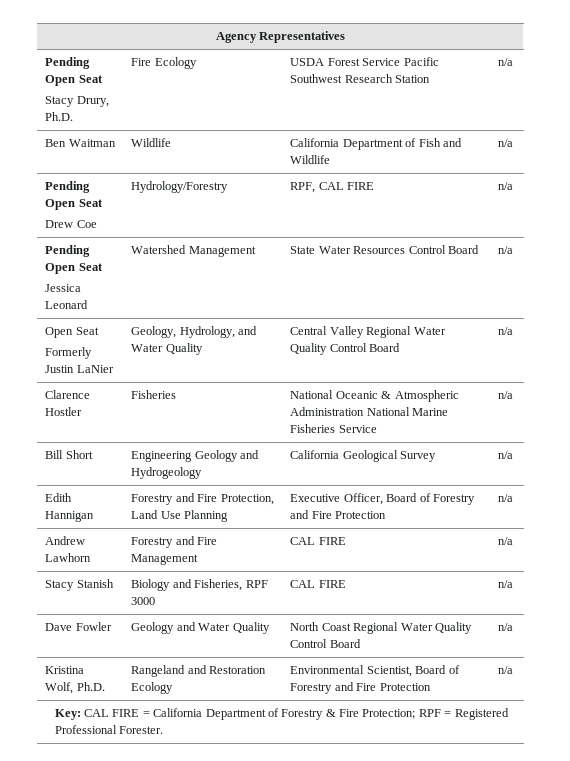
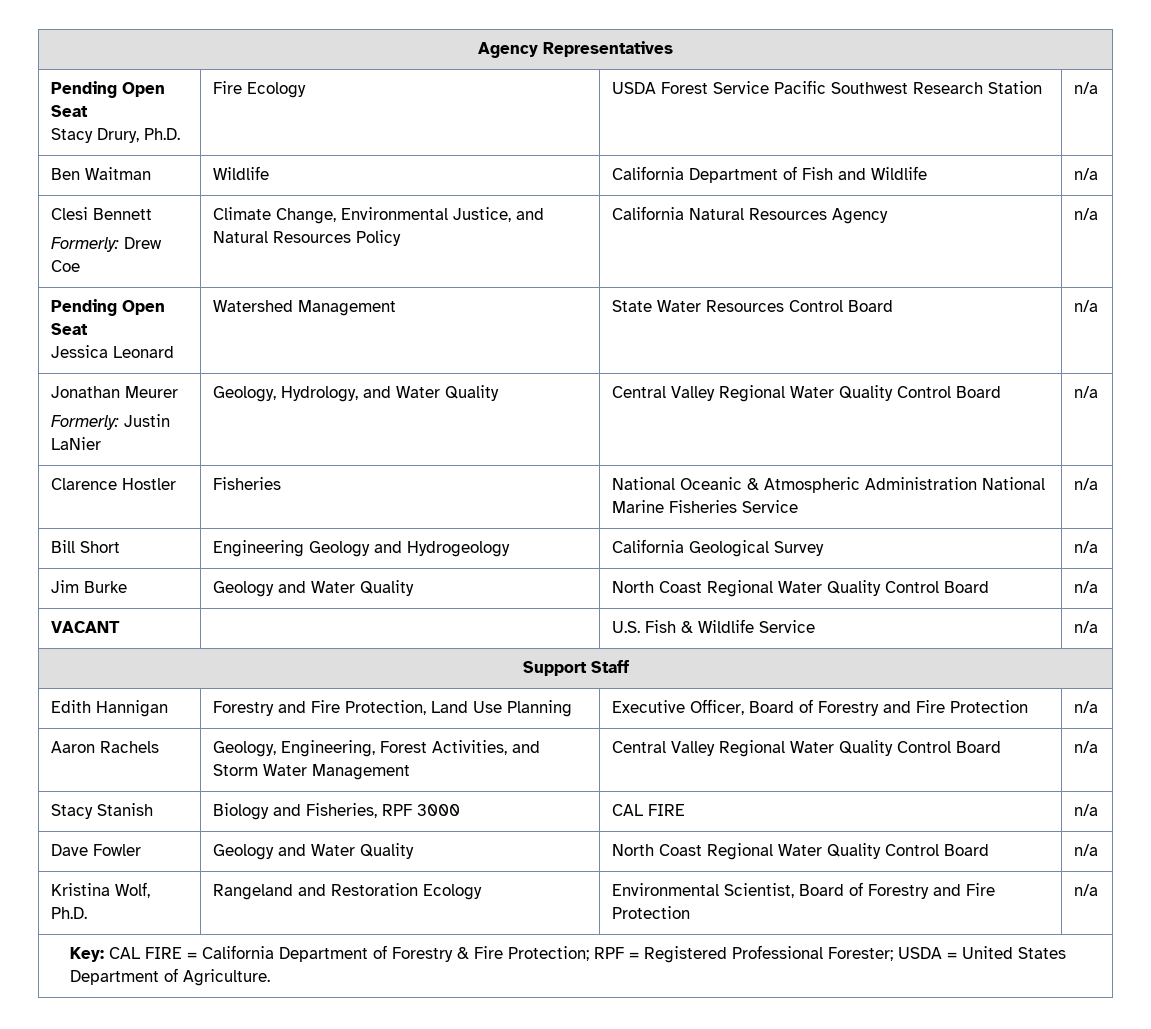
[45,181,91,193] [45,199,103,210] Pending Open Seat // -> [50,207,152,220] [50,237,119,252] Clesi Bennett // Formerly:
[131,181,229,193] [290,182,375,193] Hydrology/Forestry | RPF, CAL FIRE -> [212,207,544,224] [212,230,401,246] [611,206,888,224] Climate Change, Environmental Justice, and Natural Resources Policy | California Natural Resources Agency
[45,327,99,338] [45,347,93,359] Open Seat // Formerly -> [50,386,178,398] [50,415,119,430] Jonathan Meurer // Formerly:
(514, 455) none -> [50,580,127,593] [212,580,414,597] [611,580,989,597] [1073,581,1098,593] [50,621,120,633] [611,619,815,633] [1073,621,1098,633] [522,660,629,676] // Jim Burke | Geology and Water Quality | North Coast Regional Water Quality Control Board | n/a // VACANT | | U.S. Fish & Wildlife Service | n/a // Support Staff
[45,536,86,545] [45,553,92,562] [131,536,218,548] [131,554,199,565] [290,537,346,545] Andrew Lawhorn | Forestry and Fire Management | CAL FIRE -> [50,741,159,753] [212,740,540,757] [212,764,410,780] [611,740,1001,757] Aaron Rachels | Geology, Engineering, Forest Activities, and Storm Water Management | Central Valley Regional Water Quality Control Board
[119,726,164,734] Forester. -> [827,946,1066,961] [69,968,270,986] Forester; USDA = United States Department of Agriculture.

